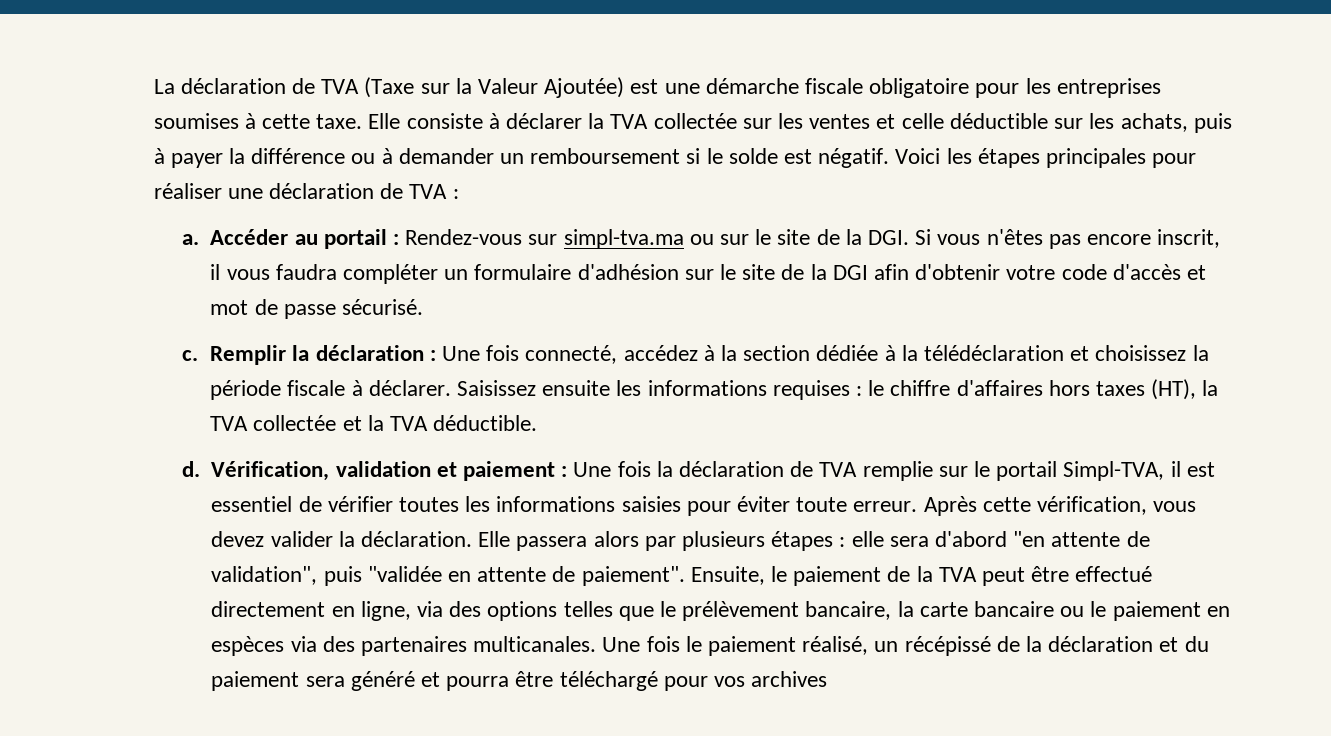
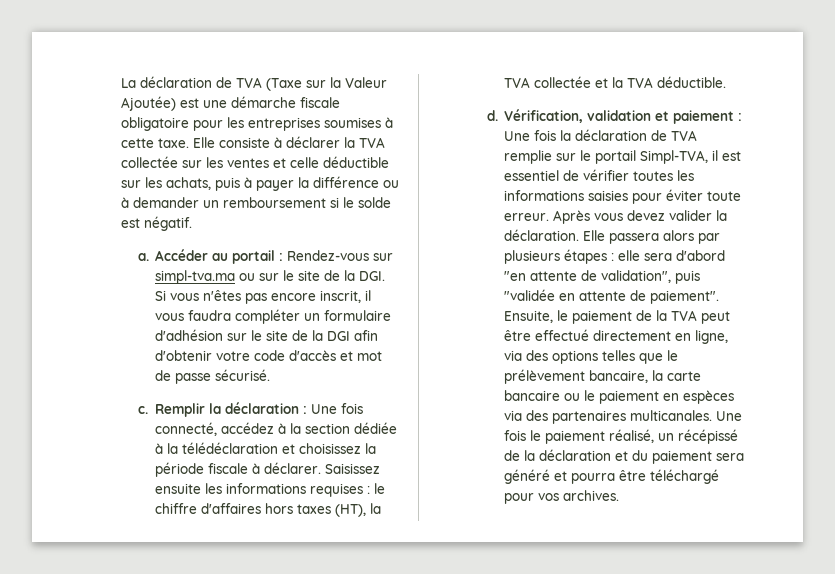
[895,148,1197,168] [153,183,459,199] Voici les étapes principales pour réaliser une déclaration de TVA : -> (192, 223) none
[982,496,1148,515] cette vérification, -> (591, 217) none
[751,671,828,687] archives -> [563,490,620,501] archives.

